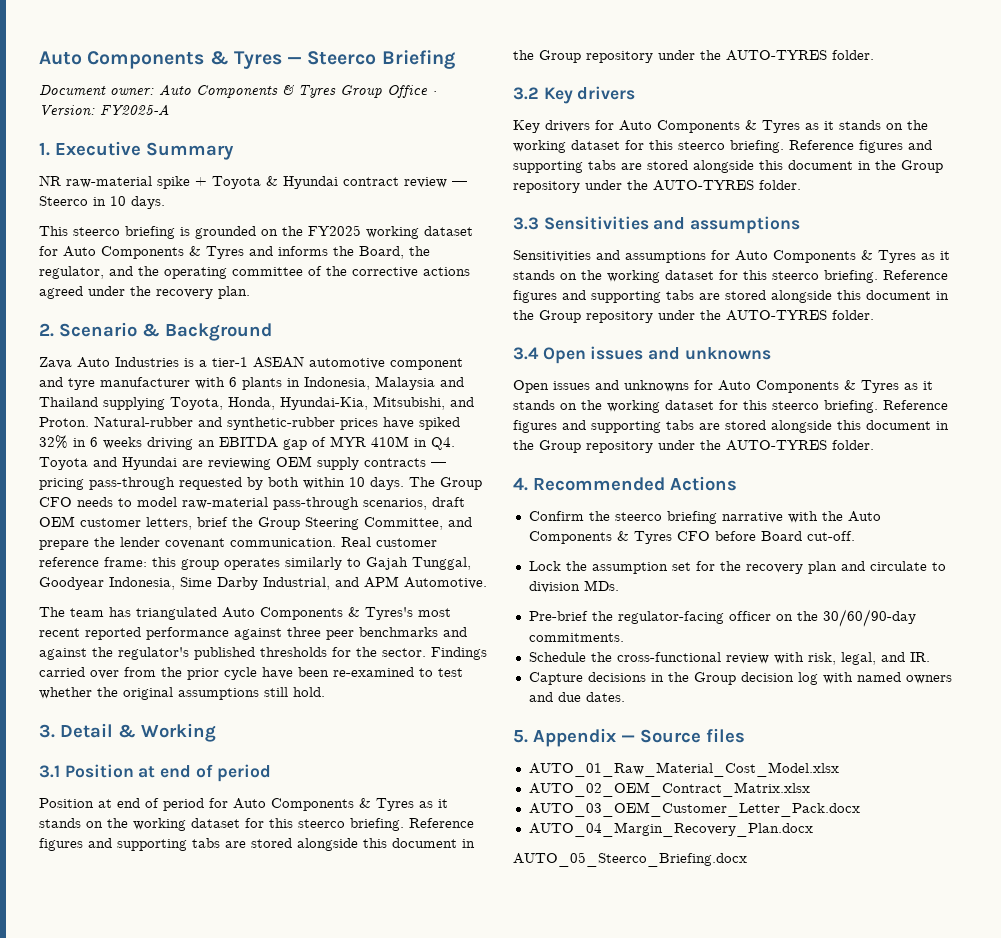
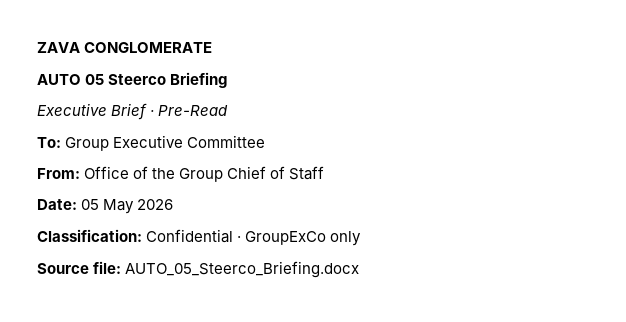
[39,50,455,69] [39,84,437,98] [39,104,169,116] [39,141,234,160] [39,175,467,189] [39,196,165,209] [39,225,473,239] [39,246,430,259] [39,266,470,279] [39,286,250,299] [39,322,272,341] [39,356,463,370] [39,376,464,390] [39,396,474,410] [39,416,460,430] [39,435,455,450] [39,456,446,470] [39,477,482,490] [39,497,465,510] [39,516,472,530] [39,537,437,550] [39,557,471,570] [39,576,487,590] [39,607,451,620] [39,627,467,640] [39,647,487,660] [39,667,463,680] [39,687,325,700] [39,723,216,742] [39,764,271,782] [39,798,448,811] [39,818,474,831] [39,838,475,851] [513,50,874,63] [513,86,636,104] [513,120,928,133] [513,140,932,153] [513,160,943,173] [513,180,801,193] [513,216,801,234] [513,250,950,263] [513,270,948,283] [513,290,949,303] [513,310,874,323] [513,346,771,364] [513,380,933,393] [513,400,948,413] [513,420,949,433] [513,440,874,453] [513,476,737,491] [528,511,881,524] [528,531,855,544] [528,561,946,574] [528,580,619,593] [528,609,916,627] [528,633,624,642] [528,652,930,665] [528,672,952,685] [528,692,625,702] [513,728,745,747] [528,762,839,777] [528,782,810,797] [528,802,860,817] [528,822,813,837] Auto Components & Tyres — Steerco Briefing // Document owner: Auto Components & Tyres Group Office · Version: FY2025-A // 1. Executive Summary // NR raw-material spike + Toyota & Hyundai contract review — Steerco in 10 days. // This steerco briefing is grounded on the FY2025 working dataset for Auto Components & Tyres and informs the Board, the regulator, and the operating committee of the corrective actions agreed under the recovery plan. // 2. Scenario & Background // Zava Auto Industries is a tier-1 ASEAN automotive component and tyre manufacturer with 6 plants in Indonesia, Malaysia and Thailand supplying Toyota, Honda, Hyundai-Kia, Mitsubishi, and Proton. Natural-rubber and synthetic-rubber prices have spiked 32% in 6 weeks driving an EBITDA gap of MYR 410M in Q4. Toyota and Hyundai are reviewing OEM supply contracts — pricing pass-through requested by both within 10 days. The Group CFO needs to model raw-material pass-through scenarios, draft OEM customer letters, brief the Group Steering Committee, and prepare the lender covenant communication. Real customer reference frame: this group operates similarly to Gajah Tunggal, Goodyear Indonesia, Sime Darby Industrial, and APM Automotive. // The team has triangulated Auto Components & Tyres's most recent reported performance against three peer benchmarks and against the regulator's published thresholds for the sector. Findings carried over from the prior cycle have been re-examined to test whether the original assumptions still hold. // 3. Detail & Working // 3.1 Position at end of period // Position at end of period for Auto Components & Tyres as it stands on the working dataset for this steerco briefing. Reference figures and supporting tabs are stored alongside this document in the Group repository under the AUTO-TYRES folder. // 3.2 Key drivers // Key drivers for Auto Components & Tyres as it stands on the working dataset for this steerco briefing. Reference figures and supporting tabs are stored alongside this document in the Group repository under the AUTO-TYRES folder. // 3.3 Sensitivities and assumptions // Sensitivities and assumptions for Auto Components & Tyres as it stands on the working dataset for this steerco briefing. Reference figures and supporting tabs are stored alongside this document in the Group repository under the AUTO-TYRES folder. // 3.4 Open issues and unknowns // Open issues and unknowns for Auto Components & Tyres as it stands on the working dataset for this steerco briefing. Reference figures and supporting tabs are stored alongside this document in the Group repository under the AUTO-TYRES folder. // 4. Recommended Actions // Confirm the steerco briefing narrative with the Auto Components & Tyres CFO before Board cut-off. // Lock the assumption set for the recovery plan and circulate to division MDs. // Pre-brief the regulator-facing officer on the 30/60/90-day commitments. // Schedule the cross-functional review with risk, legal, and IR. // Capture decisions in the Group decision log with named owners and due dates. // 5. Appendix — Source files // AUTO_01_Raw_Material_Cost_Model.xlsx // AUTO_02_OEM_Contract_Matrix.xlsx // AUTO_03_OEM_Customer_Letter_Pack.docx // AUTO_04_Margin_Recovery_Plan.docx // -> [37,42,213,53] [37,72,228,88] [37,103,229,120] [37,135,266,151] [37,166,325,182] [37,199,174,214] [37,229,362,246] [37,261,122,274] ZAVA CONGLOMERATE // AUTO 05 Steerco Briefing // Executive Brief · Pre-Read // To: Group Executive Committee // From: Office of the Group Chief of Staff // Date: 05 May 2026 // Classification: Confidential · GroupExCo only // Source file:

